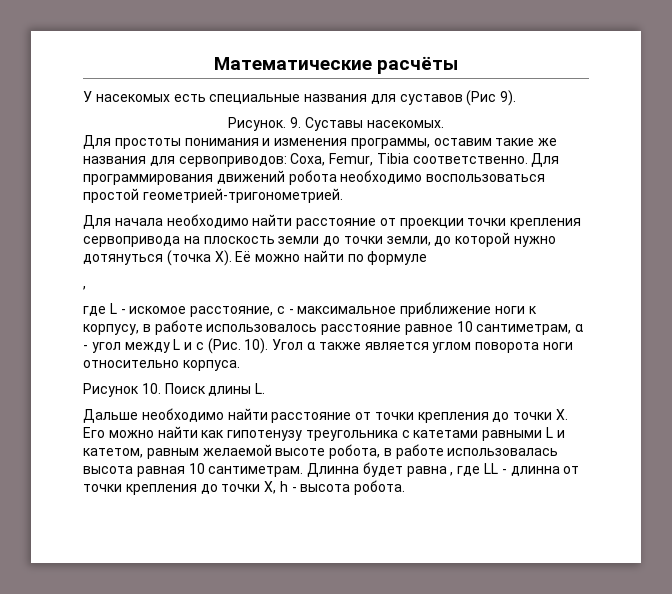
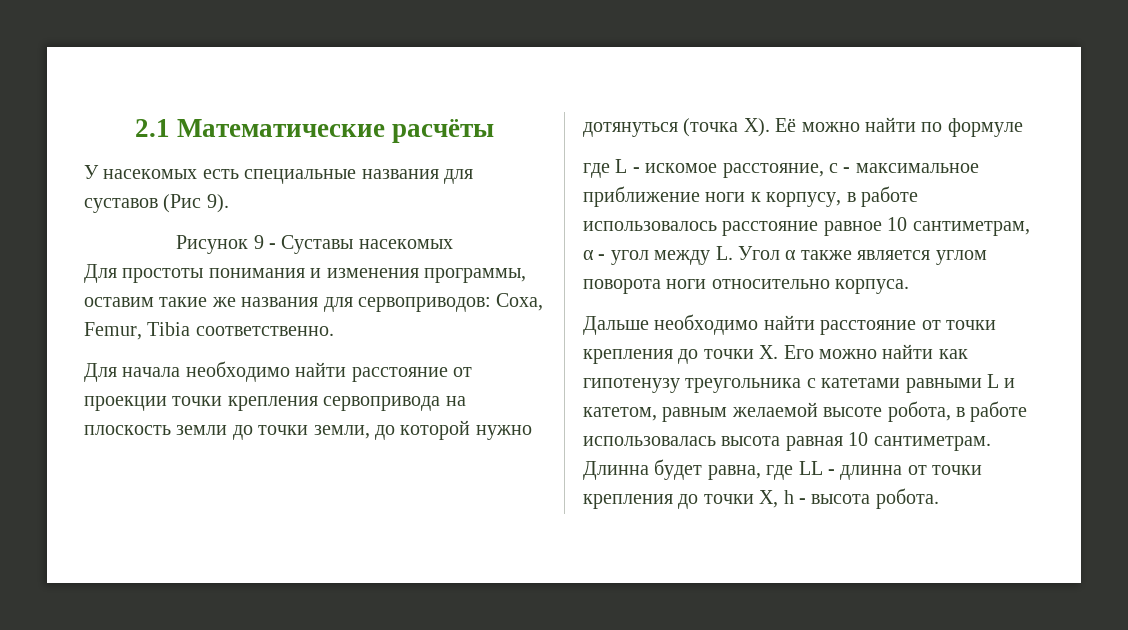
(213, 63) none -> [134,119,170,137] 2.1
[228,117,444,131] Рисунок. 9. Суставы насекомых. -> [176,235,453,254] Рисунок 9 - Суставы насекомых
[531,153,560,167] [83,170,546,185] [83,188,343,203] Для программирования движений робота необходимо воспользоваться простой геометрией-тригонометрией. -> (334, 331) none
[83,286,86,290] // , -> (1023, 127) none
[173,338,269,354] L и с (Рис. 10). -> [715,246,733,260] L.
[83,383,266,397] // Рисунок 10. Поиск длины L. -> (910, 286) none
[406,466,454,477] равна , -> [707,465,761,480] равна,

